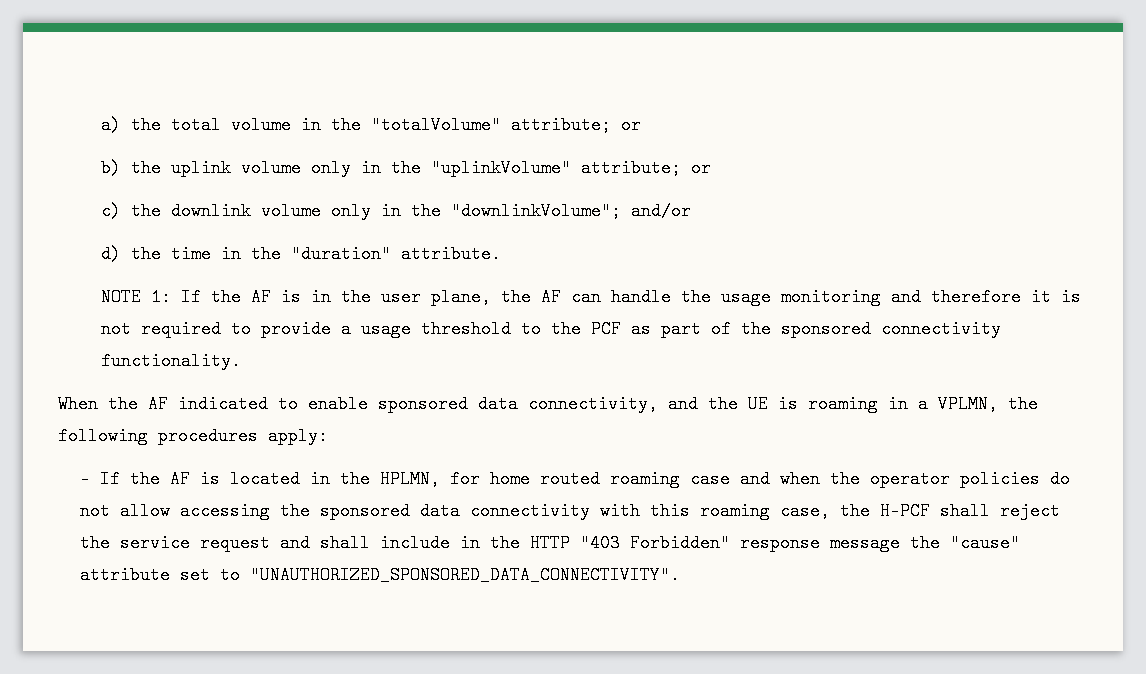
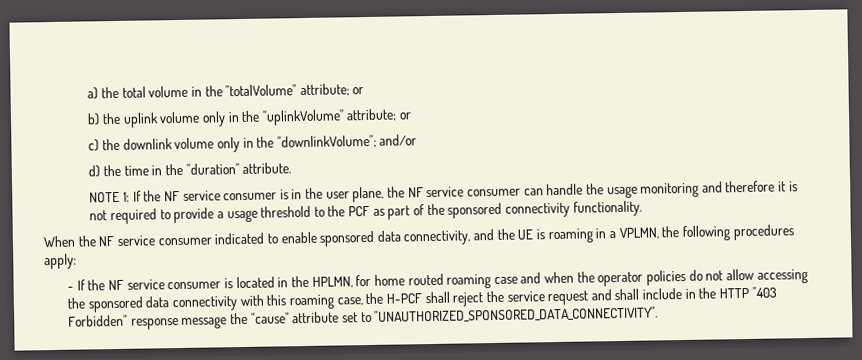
[251,288,272,306] AF -> [163,190,278,202] NF service consumer
[541,288,562,306] AF -> [407,186,521,198] NF service consumer
[148,395,168,413] AF -> [98,235,212,247] NF service consumer
[169,470,190,488] AF -> [108,279,222,291] NF service consumer

